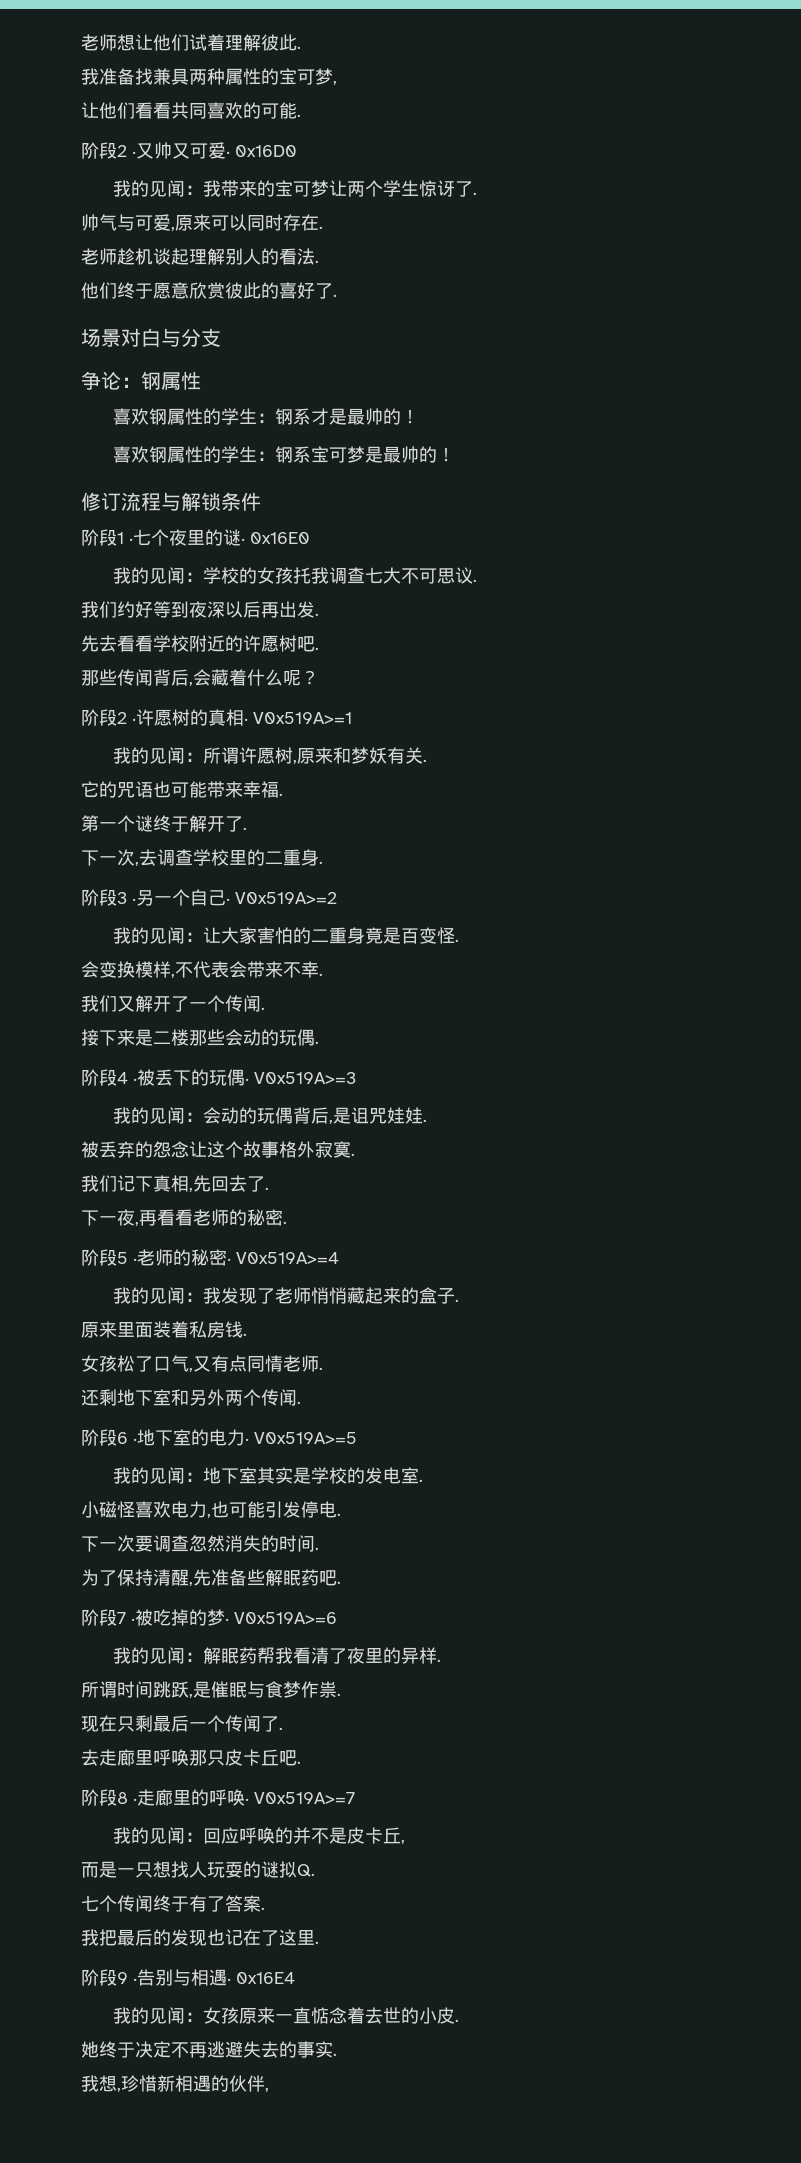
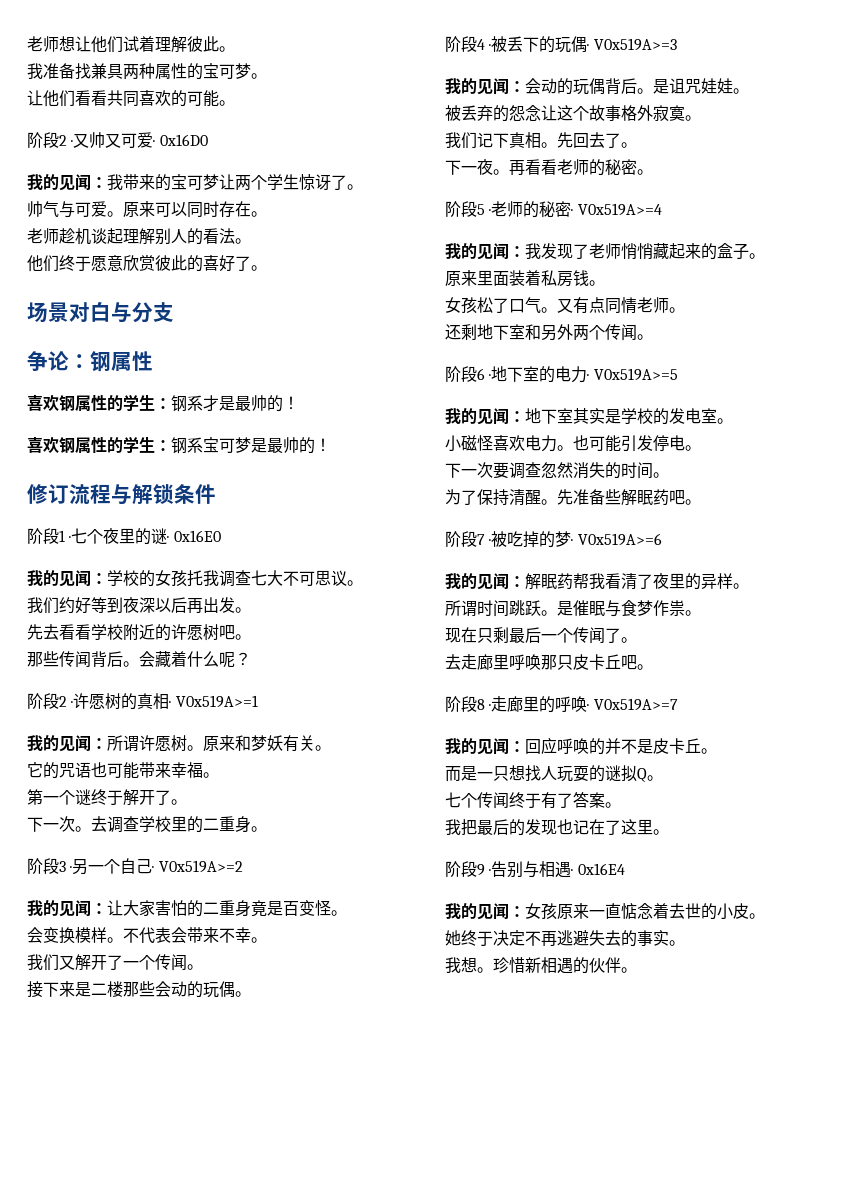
[297,46,301,49] . -> [219,46,235,52] 。
[333,81,337,85] , -> [251,73,267,79] 。
[297,114,301,117] . -> [219,100,235,106] 。
[472,192,477,195] . -> [347,184,363,190] 。
[171,227,175,231] , -> [107,211,123,217] 。
[319,226,323,229] . -> [251,211,267,217] 。
[315,260,319,263] . -> [235,238,251,244] 。
[333,294,337,297] . -> [251,265,267,271] 。
[472,579,477,582] . -> [347,580,363,586] 。
[315,613,319,616] . -> [235,607,251,613] 。
[315,647,319,650] . -> [235,634,251,640] 。
[189,682,193,686] , -> [123,661,139,667] 。
[292,760,297,764] , -> [187,745,203,751] 。
[422,759,427,762] . -> [315,745,331,751] 。
[279,793,283,796] . -> [203,772,219,778] 。
[243,827,247,830] [81,849,139,866] . // 下一次, -> [171,799,187,805] [27,816,91,832] 。 // 下一次。
[319,861,323,864] . -> [251,826,267,832] 。
[454,939,459,942] . -> [331,910,347,916] 。
[171,974,175,978] , -> [107,937,123,943] 。
[319,973,323,976] . -> [251,937,267,943] 。
[261,1007,265,1010] . -> [187,964,203,970] 。
[315,1041,319,1044] . -> [235,991,251,997] 。
[328,1120,333,1124] , -> [637,88,653,94] 。
[422,1119,427,1122] . -> [733,88,749,94] 。
[351,1153,355,1156] . -> [685,115,701,121] 。
[189,1188,193,1192] , -> [541,142,557,148] 。
[265,1187,269,1190] . -> [621,142,637,148] 。
[135,1222,139,1226] , -> [493,169,509,175] 。
[283,1221,287,1224] . -> [637,169,653,175] 。
[454,1299,459,1302] . -> [749,253,765,259] 。
[243,1333,247,1336] . -> [589,280,605,286] 。
[189,1368,193,1372] , -> [541,307,557,313] 。
[319,1367,323,1370] . -> [669,307,685,313] 。
[297,1401,301,1404] . -> [637,334,653,340] 。
[418,1479,423,1482] . -> [717,418,733,424] 。
[207,1514,211,1518] , -> [557,445,573,451] 。
[337,1513,341,1516] . -> [685,445,701,451] 。
[315,1547,319,1550] . -> [653,472,669,478] 。
[189,1582,193,1586] , -> [541,499,557,505] 。
[337,1581,341,1584] . -> [685,499,701,505] 。
[436,1659,441,1662] . -> [733,583,749,589] 。
[189,1694,193,1698] , -> [541,610,557,616] 。
[337,1693,341,1696] . -> [685,610,701,616] 。
[279,1727,283,1730] . -> [621,637,637,643] 。
[297,1761,301,1764] . -> [637,664,653,670] 。
[400,1840,405,1844] , -> [701,748,717,754] 。
[297,1864,315,1877] Q. -> [637,768,663,782] Q。
[261,1907,265,1910] . -> [605,802,621,808] 。
[315,1941,319,1944] . -> [653,829,669,835] 。
[454,2019,459,2022] . -> [749,913,765,919] 。
[333,2053,337,2056] . -> [669,940,685,946] 。
[117,2088,121,2092] , -> [477,967,493,973] 。
[265,2088,269,2092] , -> [621,967,637,973] 。

